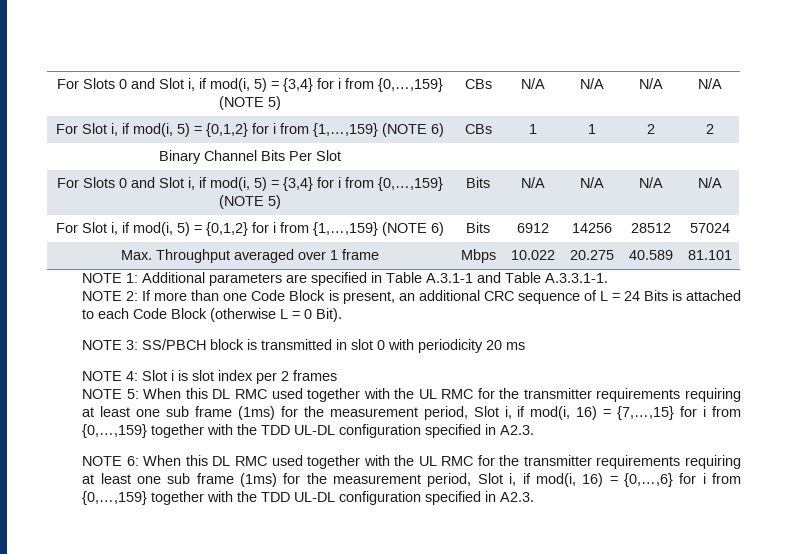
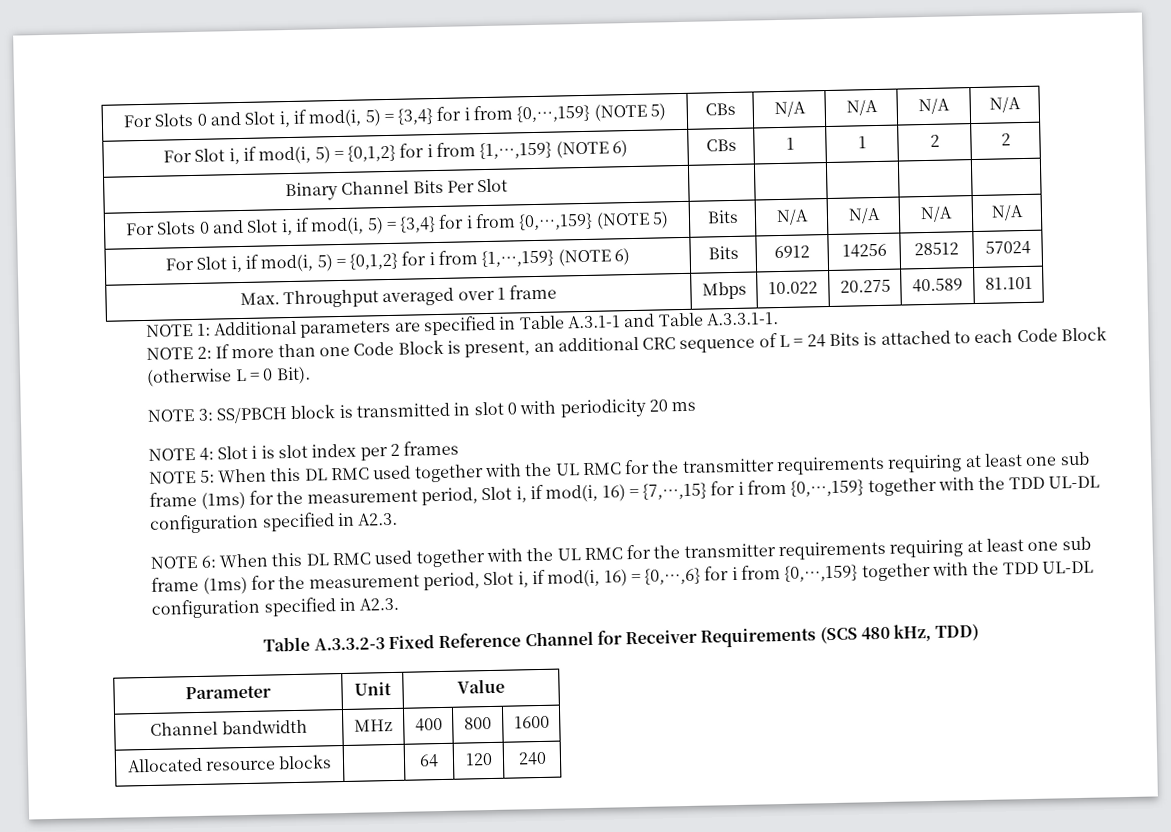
(535, 497) none -> [263,623,979,652] [185,685,271,700] [354,682,392,696] [457,678,505,694] [150,719,308,736] [354,719,393,732] [414,717,443,732] [464,716,492,730] [513,715,550,729] [126,754,333,773] [419,754,439,768] [464,752,493,766] [517,751,547,766] // Table A.3.3.2-3 Fixed Reference Channel for Receiver Requirements (SCS 480 kHz, TDD) // Parameter | Unit | Value // Channel bandwidth | MHz | 400 | 800 | 1600 // Allocated resource blocks | | 64 | 120 | 240

